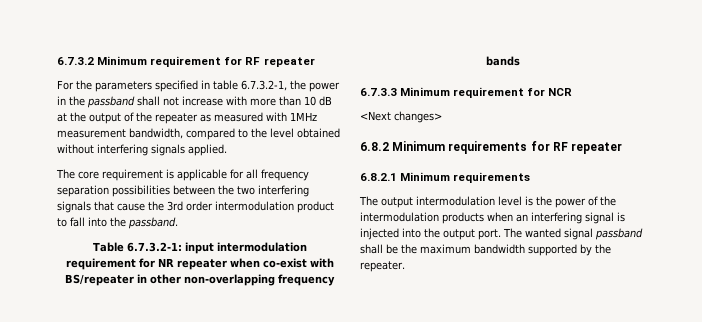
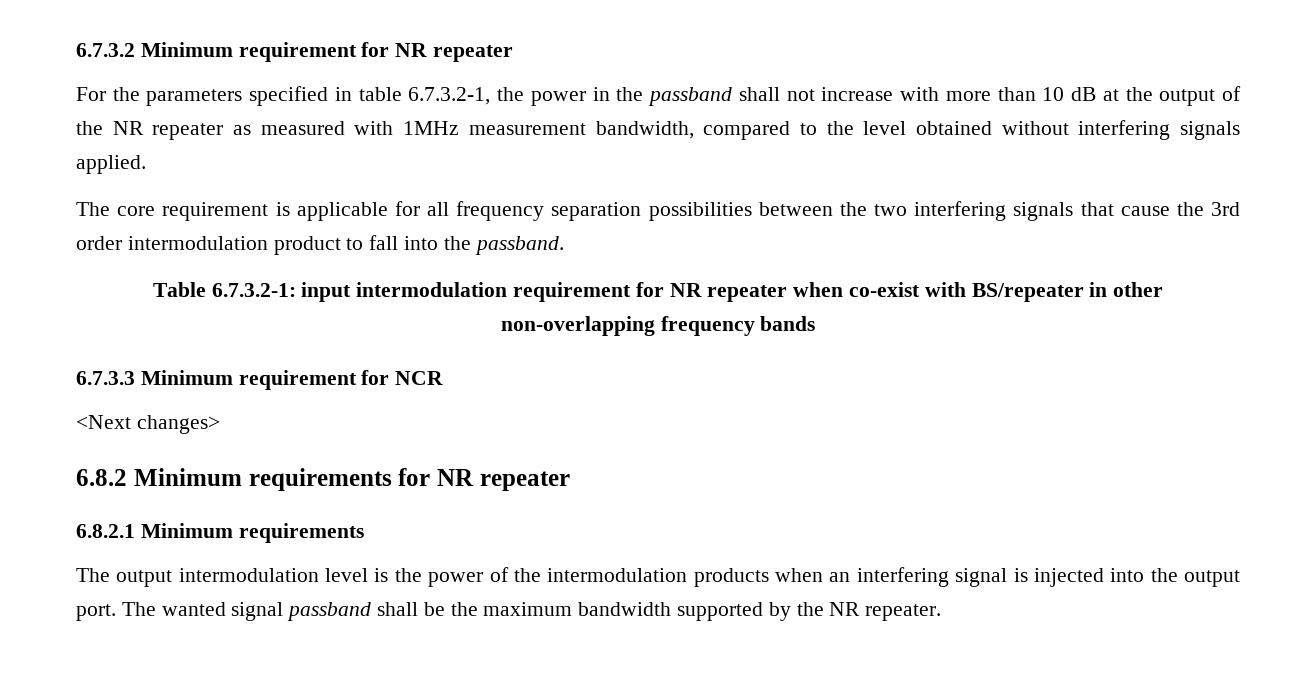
[245,57,261,65] RF -> [395,43,428,57] NR
(152, 117) none -> [112,121,144,135] NR
[552,142,568,151] RF -> [437,469,474,486] NR
(611, 249) none -> [829,602,861,616] NR

